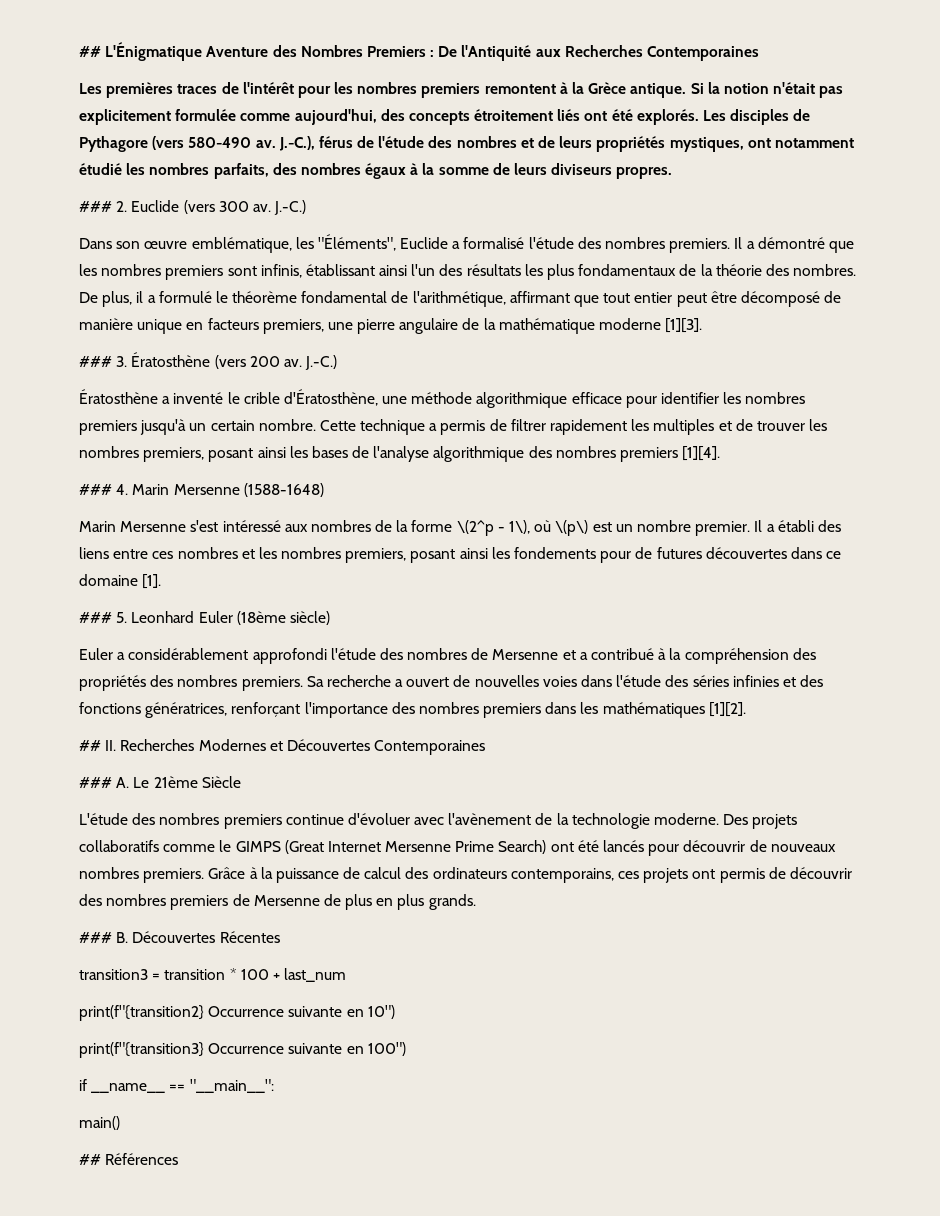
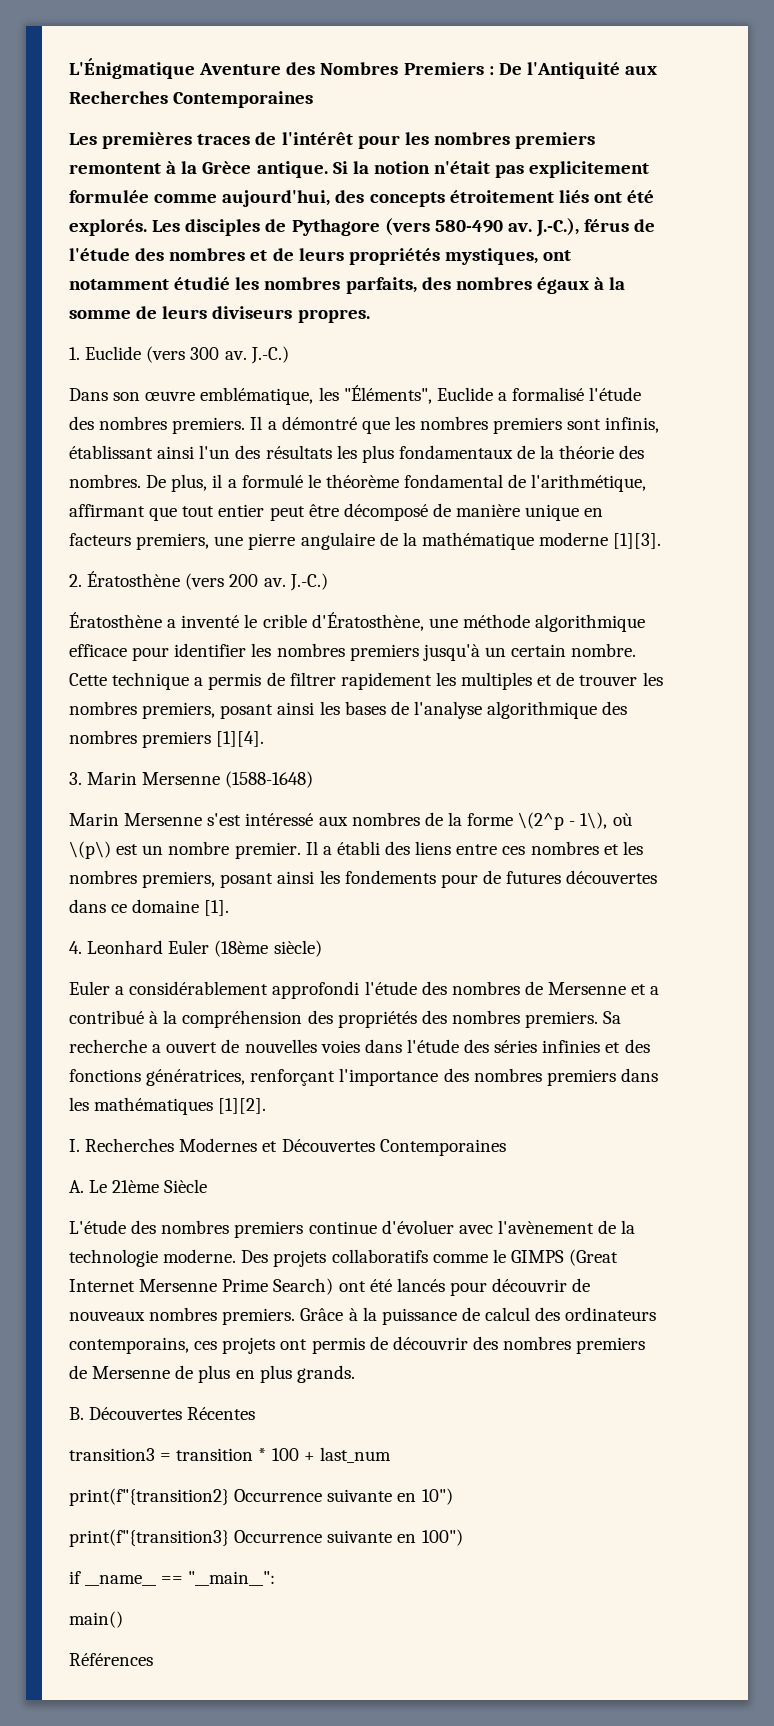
[79,46,101,57] ## -> (69, 68) none
[79,201,128,212] ### 2. -> [69,347,80,360] 1.
[79,356,128,367] ### 3. -> [69,574,82,587] 2.
[79,484,129,495] ### 4. -> [69,772,82,785] 3.
[79,612,128,623] ### 5. -> [69,941,82,954] 4.
[79,740,117,751] ## II. -> [69,1139,80,1152] I.
[79,777,112,788] ### -> (506, 1147) none
[79,932,112,943] ### -> (355, 1374) none
[79,1154,101,1165] ## -> (123, 1619) none

